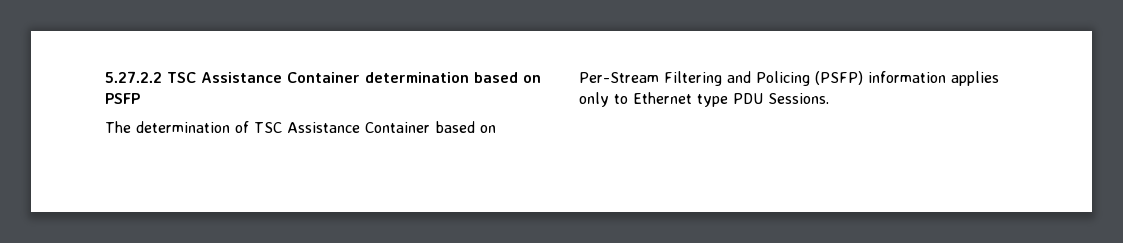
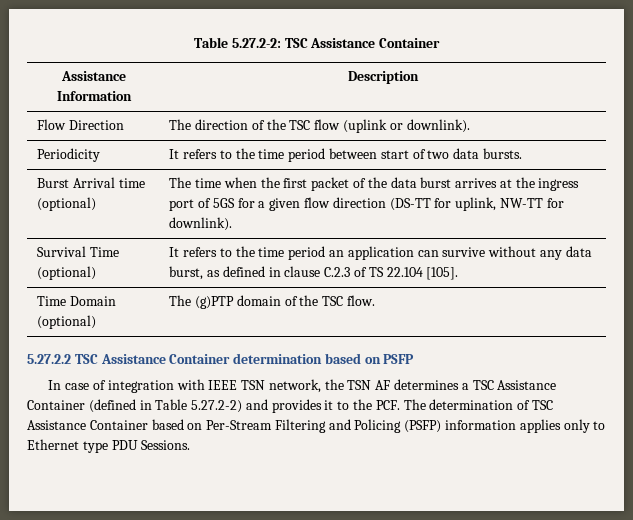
(105, 77) none -> [193,37,441,48] [60,71,126,81] [56,91,132,101] [347,71,419,84] [37,119,125,130] [169,119,470,133] [37,148,101,162] [169,148,522,162] [37,177,145,188] [37,197,97,211] [169,177,580,191] [169,197,564,211] [169,217,233,231] [37,246,120,257] [37,266,97,280] [169,246,592,260] [169,266,459,280] [37,296,117,306] [37,315,97,329] [169,295,375,309] Table 5.27.2-2: TSC Assistance Container // Assistance Information | Description // Flow Direction | The direction of the TSC flow (uplink or downlink). // Periodicity | It refers to the time period between start of two data bursts. // Burst Arrival time (optional) | The time when the first packet of the data burst arrives at the ingress port of 5GS for a given flow direction (DS-TT for uplink, NW-TT for downlink). // Survival Time (optional) | It refers to the time period an application can survive without any data burst, as defined in clause C.2.3 of TS 22.104 [105]. // Time Domain (optional) | The (g)PTP domain of the TSC flow. //
(140, 98) none -> [48,379,557,393] [27,399,400,413] In case of integration with IEEE TSN network, the TSN AF determines a TSC Assistance Container (defined in Table 5.27.2-2) and provides it to the PCF.

